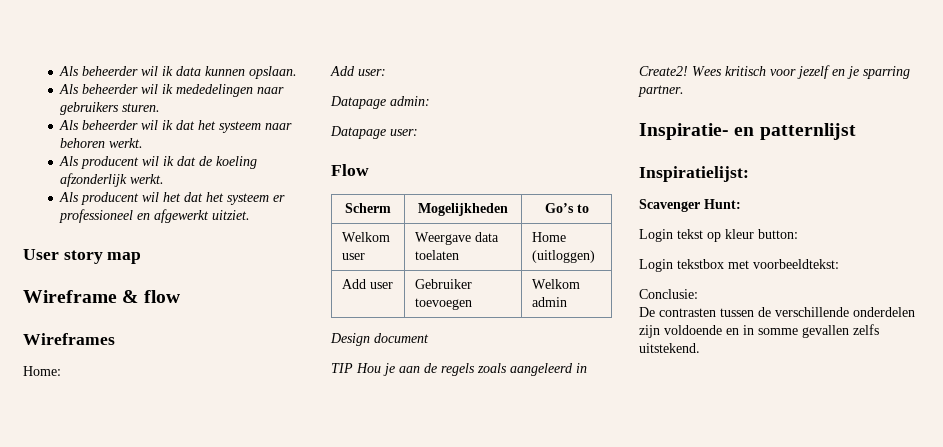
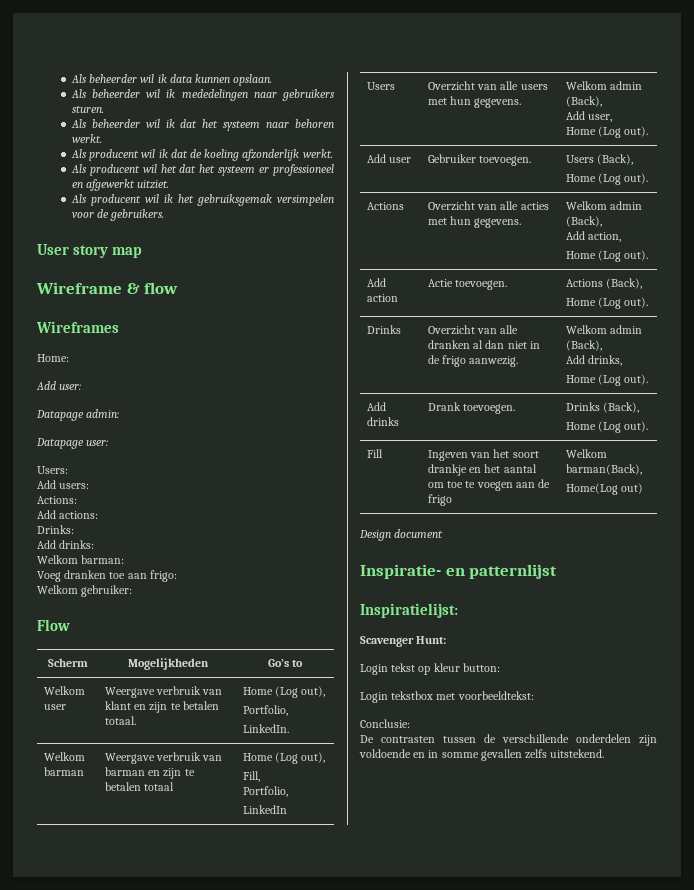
(251, 215) none -> [70,194,334,206] [71,209,165,221] // Als producent wil ik het gebruiksgemak versimpelen voor de gebruikers.
(418, 132) none -> [37,466,68,474] [37,480,90,489] [37,496,77,504] [37,510,99,519] [37,525,74,534] [37,540,95,549] [37,555,125,564] [37,570,177,582] [37,585,133,597] // Users: // Add users: // Actions: // Add actions: // Drinks: // Add drinks: // Welkom barman: // Voeg dranken toe aan frigo: // Welkom gebruiker:
[474,232,499,242] [414,250,459,260] [531,232,566,242] [531,250,595,263] [341,279,393,289] [414,279,472,289] [414,298,472,310] [531,279,580,289] [531,297,567,307] [330,333,429,346] [331,363,587,376] [639,65,910,79] [638,85,684,97] data toelaten | Home (uitloggen) // Add user | Gebruiker toevoegen | Welkom admin // Design document // TIP Hou je aan de regels zoals aangeleerd in Create2! Wees kritisch voor jezelf en je sparring partner. -> [156,686,223,695] [104,701,219,713] [104,716,136,725] [242,686,326,698] [242,705,288,716] [242,724,289,733] [43,752,85,761] [43,767,84,776] [104,752,223,764] [104,767,195,779] [104,782,175,791] [242,752,326,764] [242,771,260,782] [242,786,288,797] [242,805,287,814] [366,82,395,90] [427,81,548,91] [427,96,522,108] [565,81,643,90] [565,96,602,107] [565,111,613,122] [565,126,649,138] [366,154,412,163] [427,154,532,166] [565,154,634,165] [565,173,649,185] [366,202,404,210] [427,201,549,211] [427,216,522,228] [565,201,643,210] [565,216,602,227] [565,231,622,242] [565,250,649,262] [366,278,386,287] [366,294,398,302] [427,279,508,290] [565,278,643,289] [565,297,649,309] [366,325,401,334] [427,325,519,335] [427,340,540,349] [427,355,519,367] [565,325,643,334] [565,340,602,351] [565,355,623,366] [565,374,649,386] [366,402,386,411] [366,417,399,426] [427,402,516,414] [565,402,640,413] [565,421,649,433] [366,449,383,458] [427,449,539,461] [427,464,537,476] [427,479,551,491] [427,494,452,506] [565,449,607,458] [565,464,642,475] [565,483,644,495] [359,529,444,541] verbruik van klant en zijn te betalen totaal. | Home (Log out), // Portfolio, // LinkedIn. // Welkom barman | Weergave verbruik van barman en zijn te betalen totaal | Home (Log out), // Fill, // Portfolio, // LinkedIn // Users | Overzicht van alle users met hun gegevens. | Welkom admin (Back), // Add user, // Home (Log out). // Add user | Gebruiker toevoegen. | Users (Back), // Home (Log out). // Actions | Overzicht van alle acties met hun gegevens. | Welkom admin (Back), // Add action, // Home (Log out). // Add action | Actie toevoegen. | Actions (Back), // Home (Log out). // Drinks | Overzicht van alle dranken al dan niet in de frigo aanwezig. | Welkom admin (Back), // Add drinks, // Home (Log out). // Add drinks | Drank toevoegen. | Drinks (Back), // Home (Log out). // Fill | Ingeven van het soort drankje en het aantal om toe te voegen aan de frigo | Welkom barman(Back), // Home(Log out) // Design document

